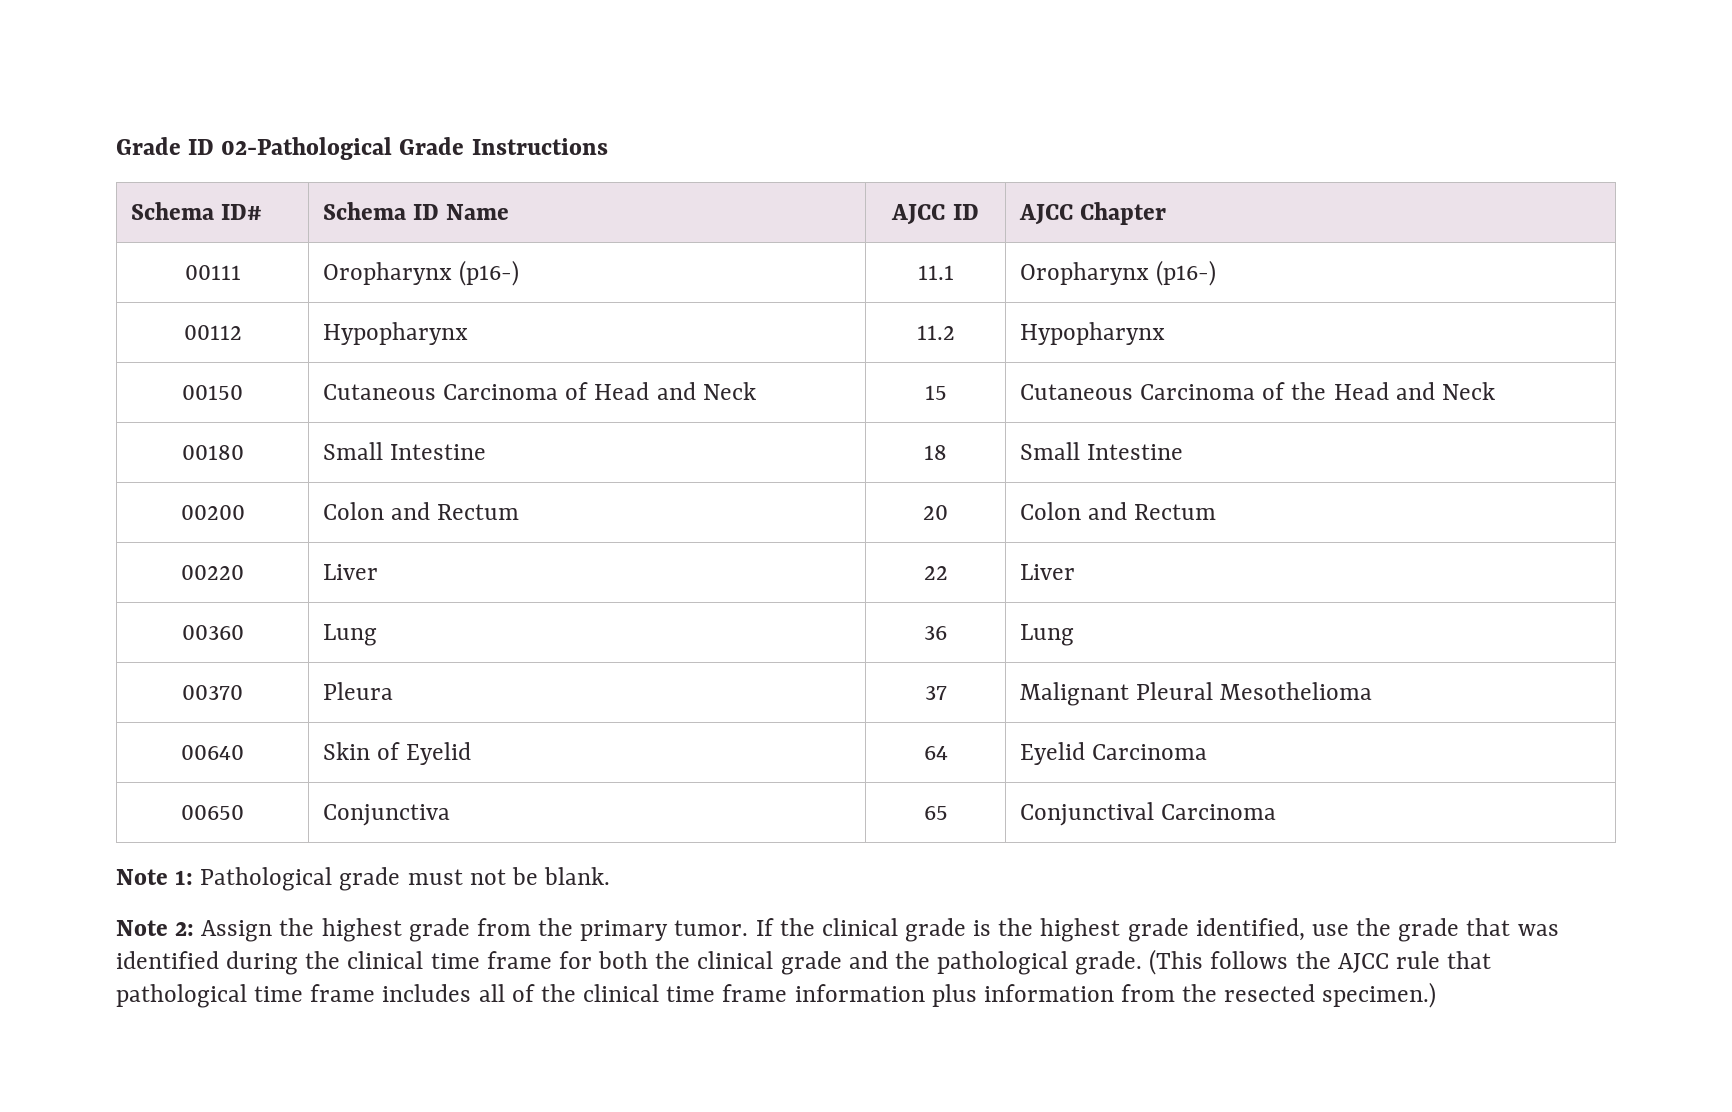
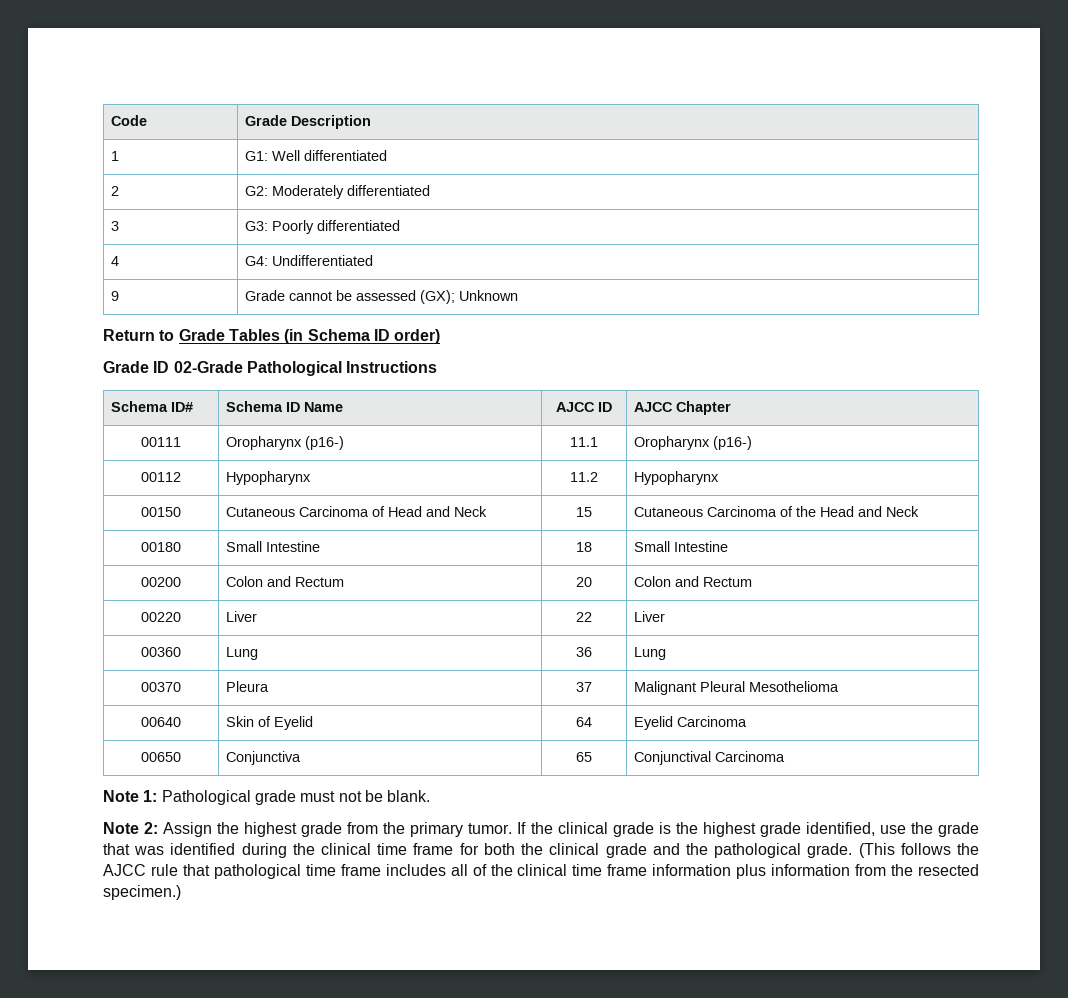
[116,137,465,160] Grade ID 02-Pathological Grade -> [111,115,148,126] [245,115,372,129] [111,151,120,161] [245,150,388,161] [111,186,120,196] [245,185,431,199] [111,221,120,231] [245,220,401,234] [111,256,120,266] [245,255,374,266] [111,291,120,301] [245,290,519,304] [103,329,441,344] [103,361,342,376] Code | Grade Description // 1 | G1: Well differentiated // 2 | G2: Moderately differentiated // 3 | G3: Poorly differentiated // 4 | G4: Undifferentiated // 9 | Grade cannot be assessed (GX); Unknown // Return to Grade Tables (in Schema ID order) // Grade ID 02-Grade Pathological

